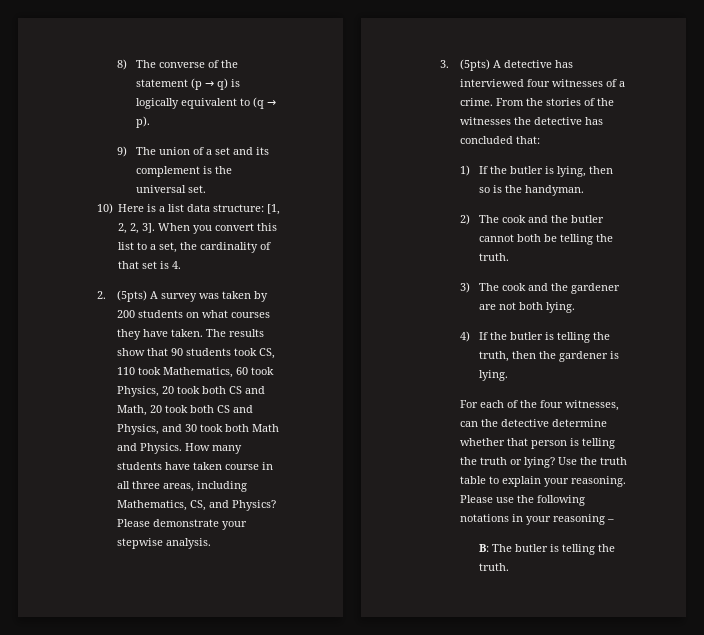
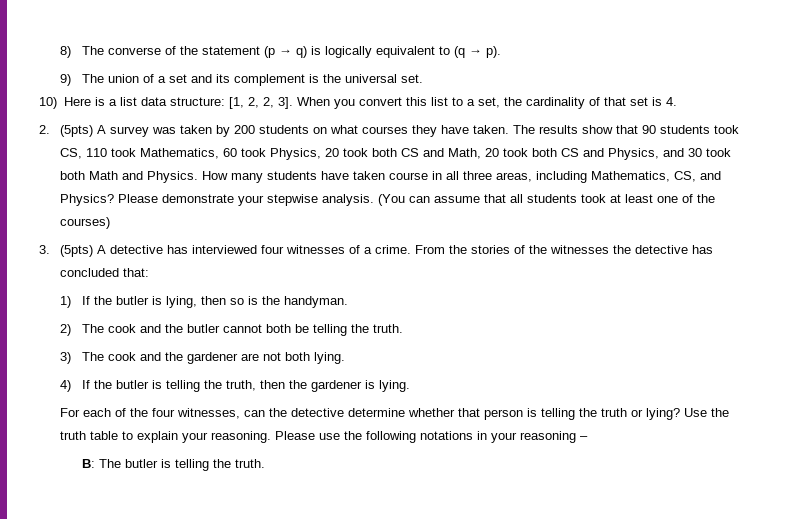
(211, 543) none -> [378,194,716,206] [60,217,111,229] (You can assume that all students took at least one of the courses)

